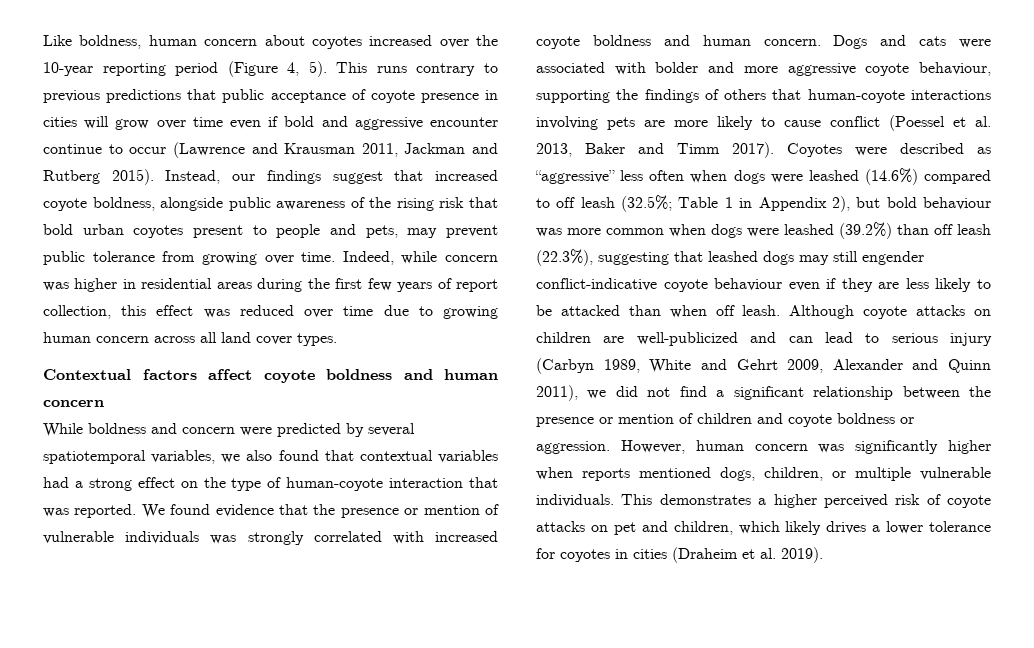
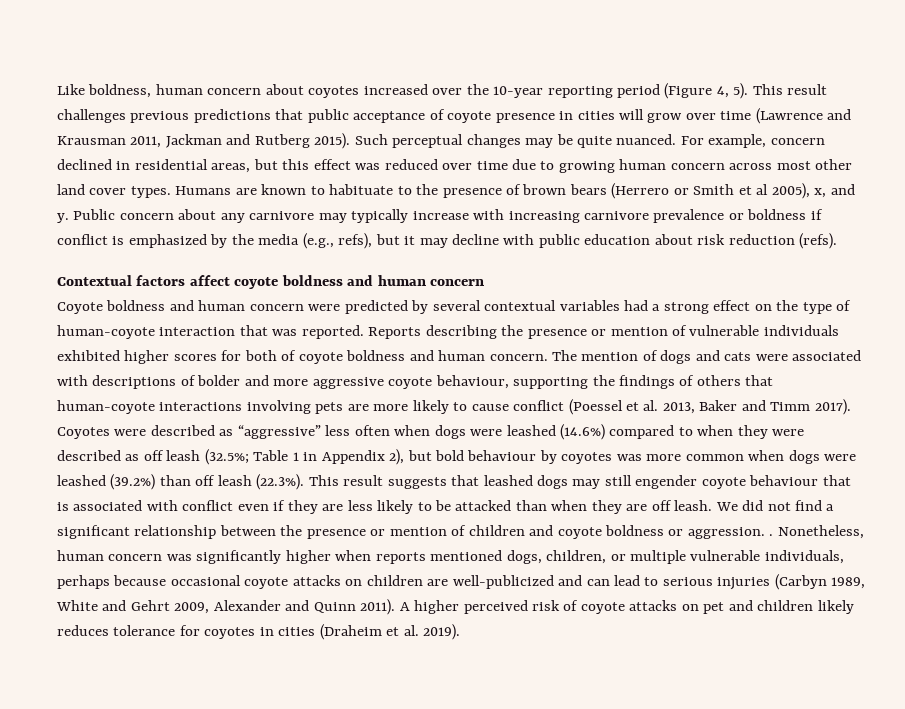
[376,63,498,76] runs contrary to -> [787,84,828,95] [57,109,126,123] result challenges
[230,116,498,130] [43,144,167,154] even if bold and aggressive encounter continue to occur -> (752, 115) none
[165,170,499,184] [43,197,498,211] [43,224,499,238] [43,251,498,265] [43,278,498,292] [43,305,111,319] Instead, our findings suggest that increased coyote boldness, alongside public awareness of the rising risk that bold urban coyotes present to people and pets, may prevent public tolerance from growing over time. Indeed, while concern was higher in residential areas during the first few years of report collection, -> [354,134,825,148] [57,159,278,173] Such perceptual changes may be quite nuanced. For example, concern declined in residential areas, but
[200,332,217,343] all -> [776,159,853,170] most other
(337, 339) none -> [175,183,855,199] [57,209,823,223] [57,233,838,249] Humans are known to habituate to the presence of brown bears (Herrero or Smith et al 2005), x, and y. Public concern about any carnivore may typically increase with increasing carnivore prevalence or boldness if conflict is emphasized by the media (e.g., refs), but it may decline with public education about risk reduction (refs).
[43,423,177,437] While boldness and -> [57,300,246,314] Coyote boldness and human
[43,450,354,464] spatiotemporal variables, we also found that -> (481, 305) none
[141,504,308,518] We found evidence that -> [368,325,497,339] Reports describing
[210,531,499,545] was strongly correlated with increased -> [57,350,297,364] exhibited higher scores for both of
[833,35,868,49] Dogs -> [552,350,692,364] The mention of dogs
(646, 68) none -> [92,375,196,389] descriptions of
(550, 203) none -> [697,425,805,439] [57,450,140,461] when they were described as
(991, 203) none -> [539,450,613,464] by coyotes
[536,249,669,266] (22.3%), suggesting -> [256,474,447,490] (22.3%). This result suggests
[536,278,657,291] conflict-indicative -> (698, 482) none
(783, 284) none -> [822,475,851,486] [57,500,234,511] that is associated with conflict
[715,305,991,319] [536,332,992,346] [536,358,991,374] [536,385,607,401] off leash. Although coyote attacks on children are well-publicized and can lead to serious injury (Carbyn 1989, White and Gehrt 2009, Alexander and Quinn 2011), we -> [591,500,738,514] they are off leash. We
[620,440,685,454] However, -> [769,525,864,539] . Nonetheless,
[536,494,767,507] individuals. This demonstrates a -> [764,550,844,564] [57,574,866,590] [56,599,410,615] individuals, perhaps because occasional coyote attacks on children are well-publicized and can lead to serious injuries (Carbyn 1989, White and Gehrt 2009, Alexander and Quinn 2011). A
[673,521,924,535] children, which likely drives a lower -> [757,600,854,614] [57,625,109,636] children likely reduces

